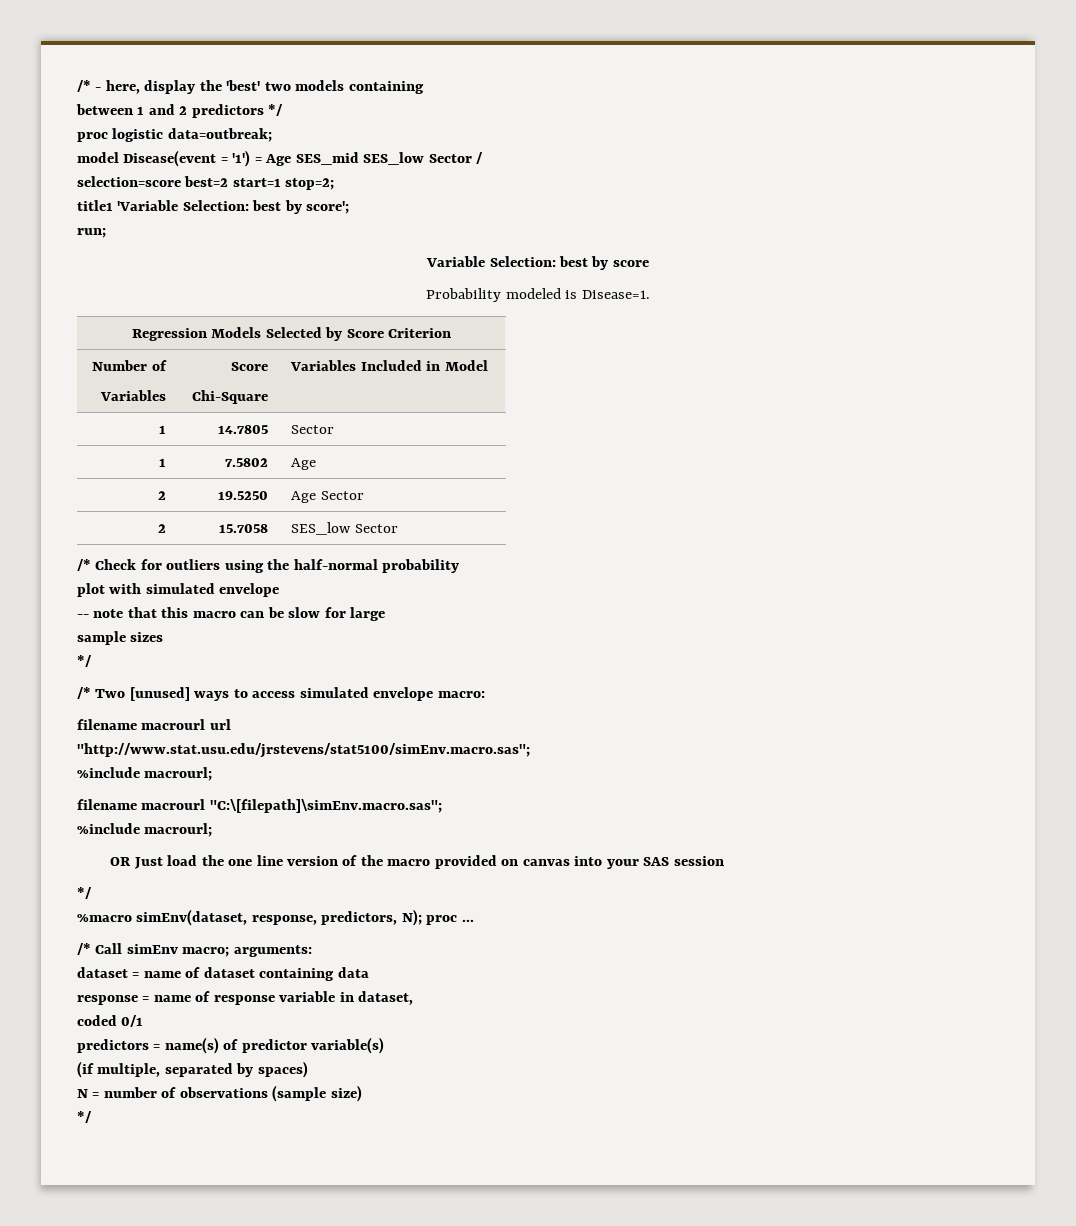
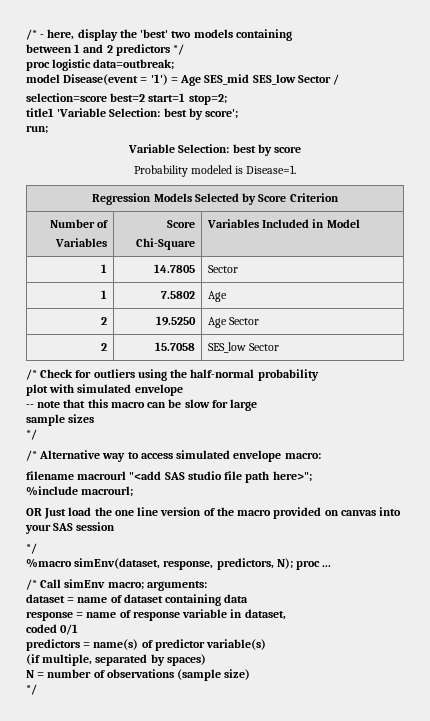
[95,687,230,701] Two [unused] ways -> [39,450,126,462] Alternative way
[209,719,231,730] [77,743,530,758] [77,767,213,781] [77,799,442,813] url // "http://www.stat.usu.edu/jrstevens/stat5100/simEnv.macro.sas"; // %include macrourl; // filename macrourl "C:\[filepath]\simEnv.macro.sas"; -> [129,471,312,483] "<add SAS studio file path here>";

